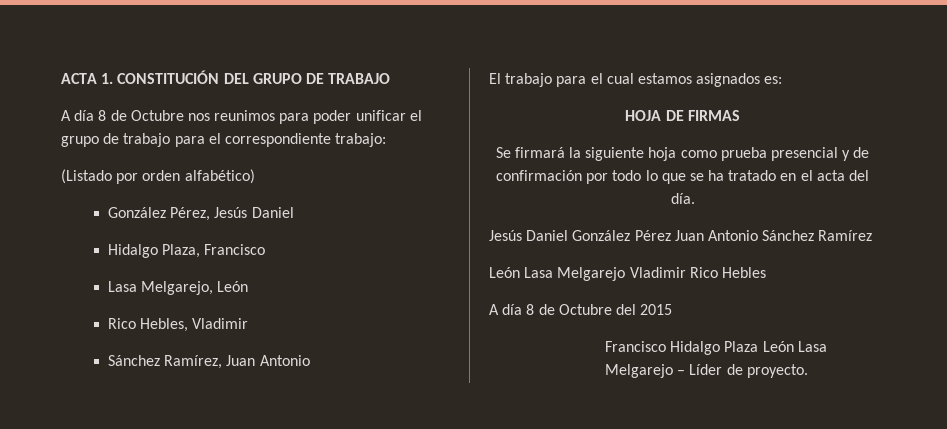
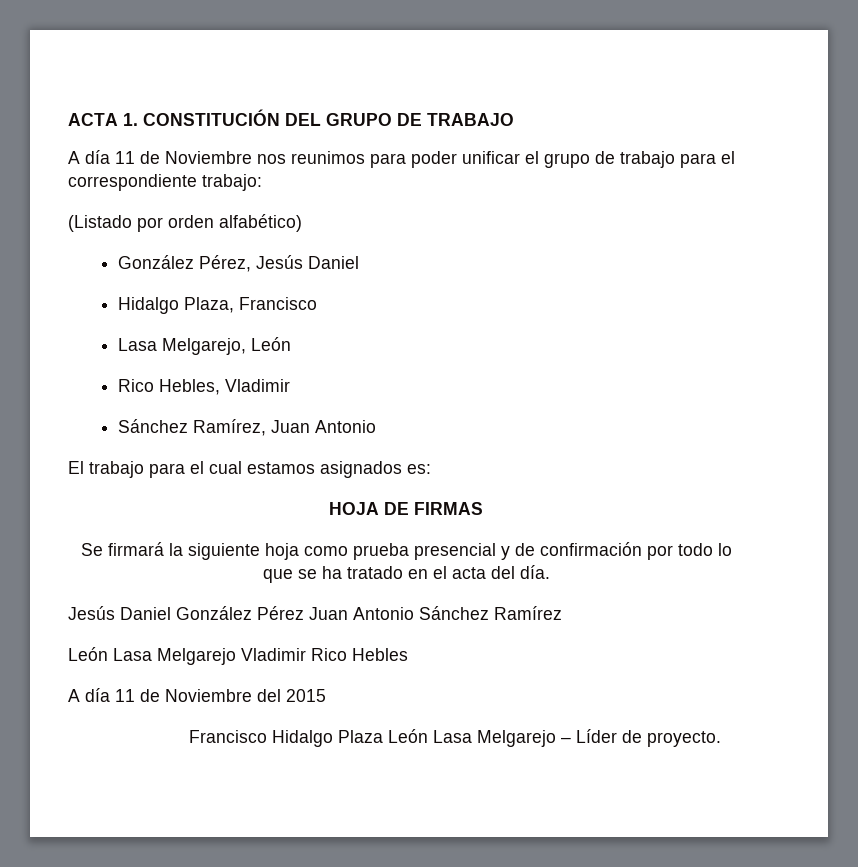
[98,110,184,121] 8 de Octubre -> [115,151,252,164] 11 de Noviembre
[526,304,612,315] 8 de Octubre -> [115,689,252,702] 11 de Noviembre

